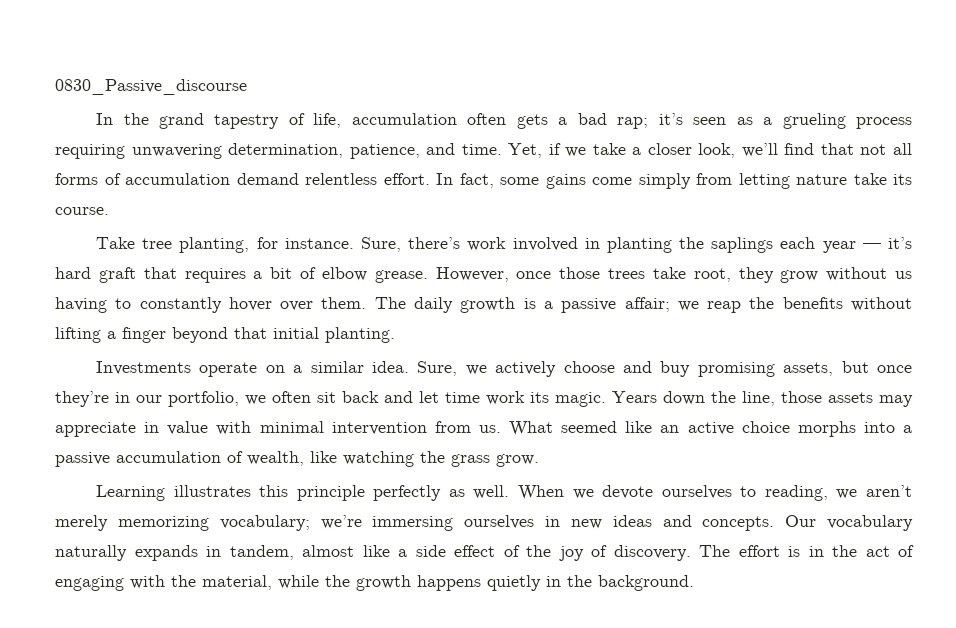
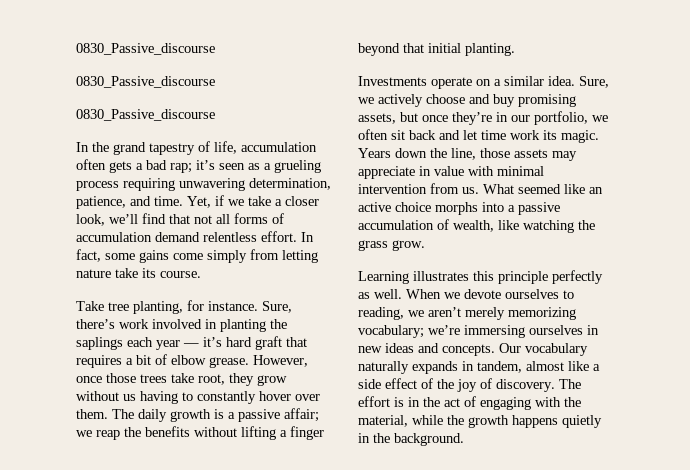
[55,79,247,95] 0830_Passive_discourse -> [76,43,215,55] [76,76,215,88] [76,109,215,121] 0830_Passive_discourse // 0830_Passive_discourse // 0830_Passive_discourse

